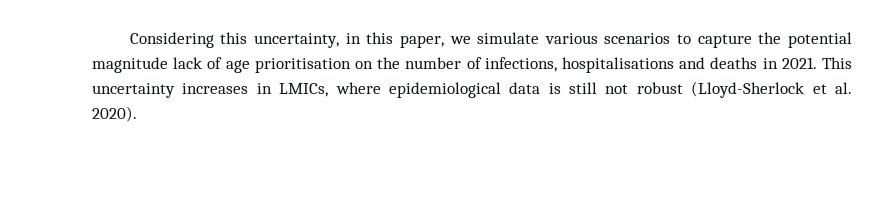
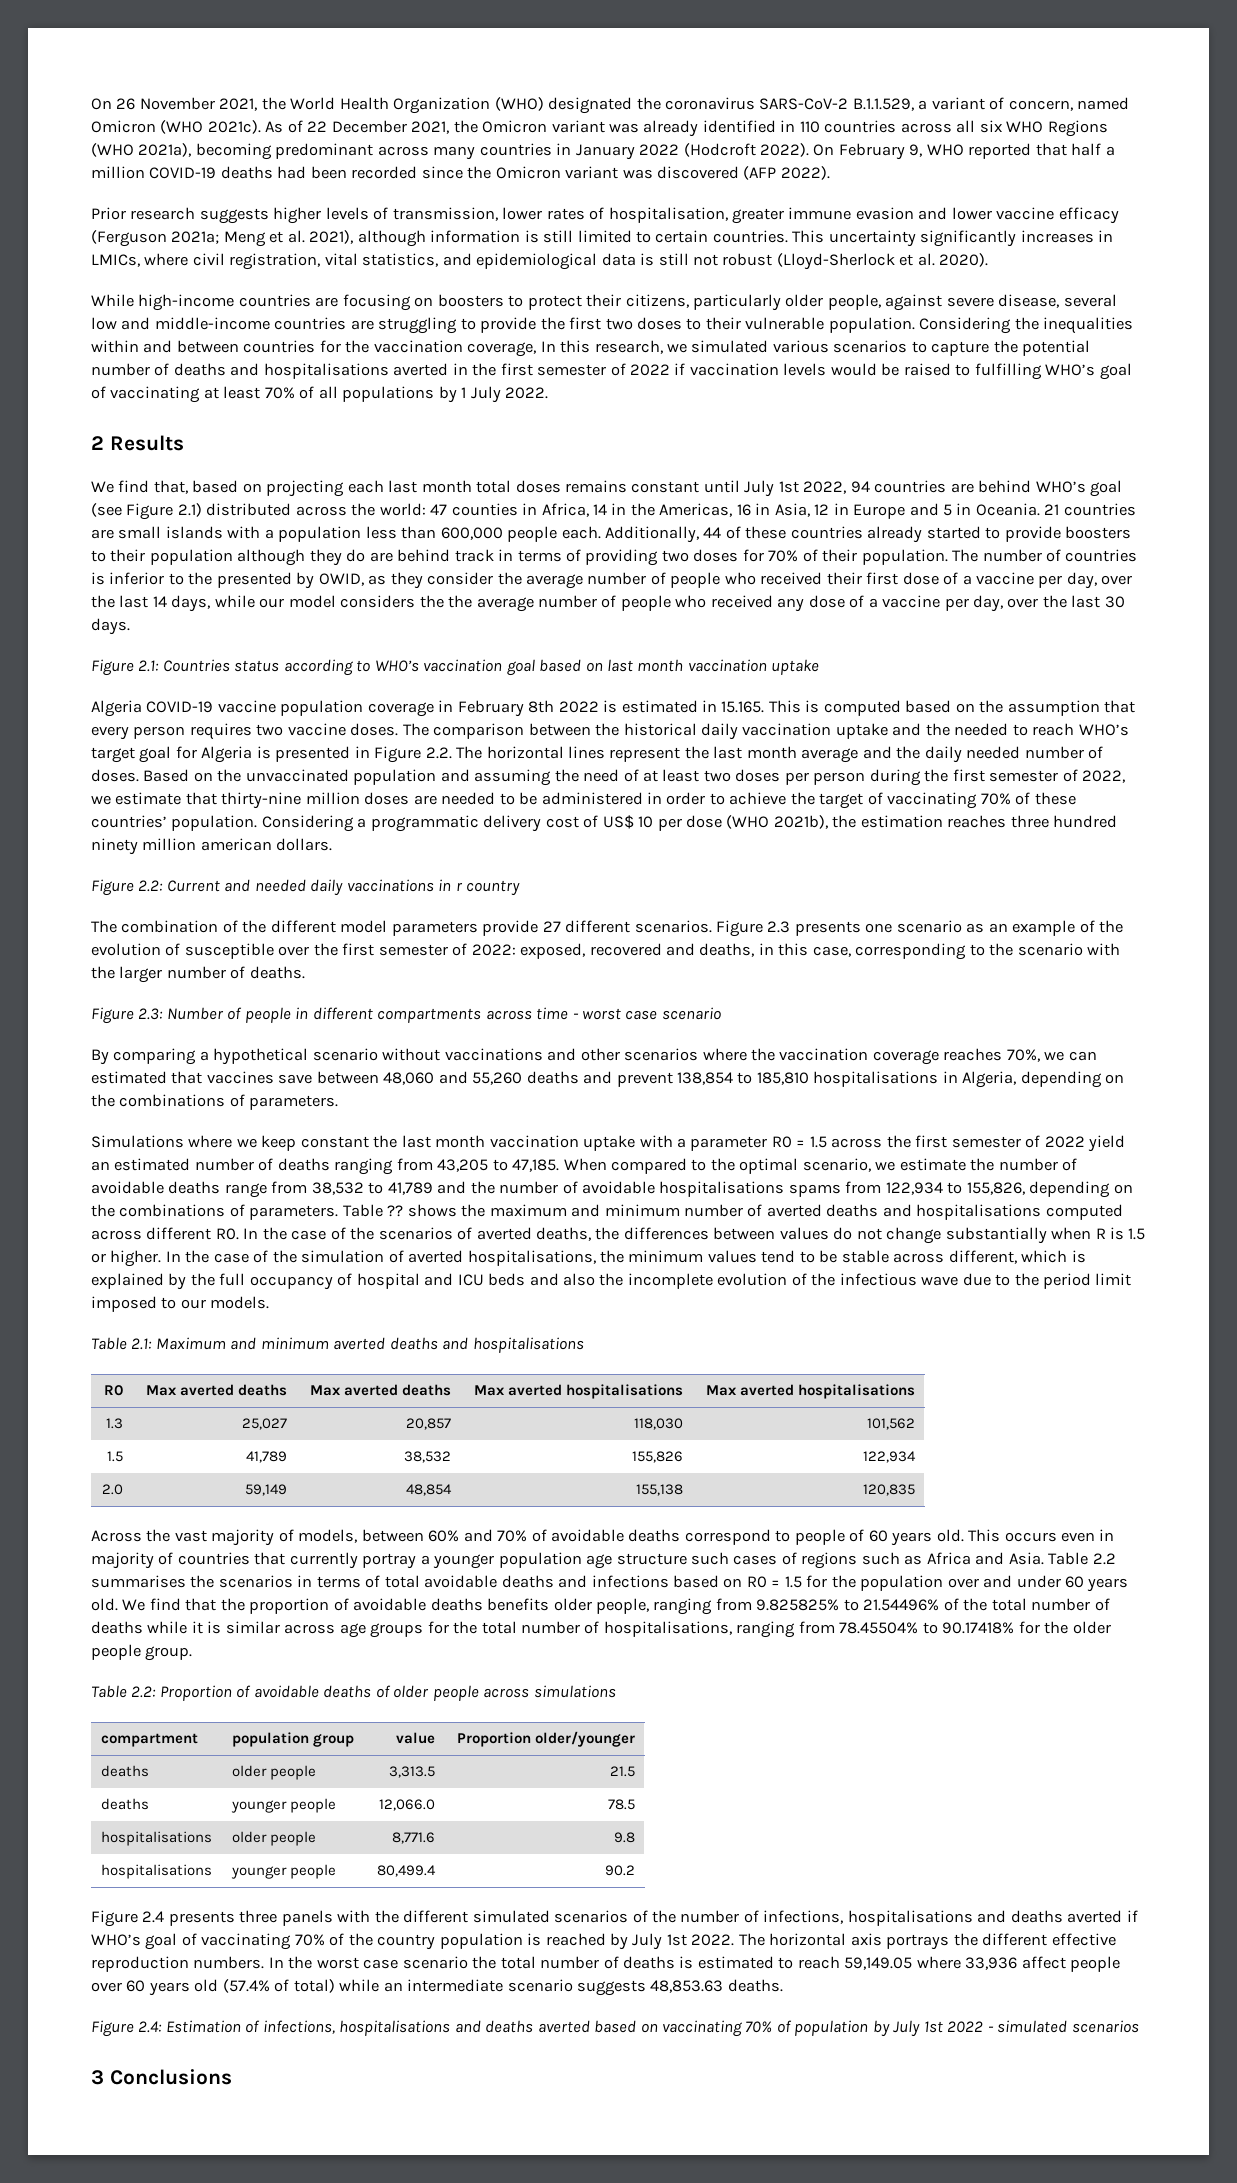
[129,32,852,48] [92,57,817,73] Considering this uncertainty, in this paper, we simulate various scenarios to capture the potential magnitude lack of age prioritisation on the number of infections, hospitalisations and deaths in 2021. -> [91,97,1130,114] [91,120,1108,137] [91,143,1115,160] [91,166,830,180] [91,207,1119,224] [91,230,788,247] On 26 November 2021, the World Health Organization (WHO) designated the coronavirus SARS-CoV-2 B.1.1.529, a variant of concern, named Omicron (WHO 2021c). As of 22 December 2021, the Omicron variant was already identified in 110 countries across all six WHO Regions (WHO 2021a), becoming predominant across many countries in January 2022 (Hodcroft 2022). On February 9, WHO reported that half a million COVID-19 deaths had been recorded since the Omicron variant was discovered (AFP 2022). // Prior research suggests higher levels of transmission, lower rates of hospitalisation, greater immune evasion and lower vaccine efficacy (Ferguson 2021a; Meng et al. 2021), although information is still limited to certain countries.
(175, 90) none -> [920,230,1017,247] significantly
(381, 88) none -> [192,253,472,270] civil registration, vital statistics, and
(137, 114) none -> [91,294,1117,311] [91,317,1134,334] [91,340,1091,357] [91,363,1132,380] [91,386,549,403] [91,435,184,451] [91,480,1123,497] [91,503,1136,520] [91,526,1132,543] [91,549,1138,566] [91,572,1133,589] [91,595,1125,612] [91,618,130,635] [91,659,820,676] [91,700,1136,717] [91,723,1129,740] [91,746,1104,763] [91,769,1126,786] [91,792,1076,809] [91,815,1118,832] [91,838,333,855] [91,879,521,896] [91,920,1124,937] [91,943,1121,960] [91,966,305,983] [91,1007,721,1024] [91,1048,1097,1065] [91,1071,1125,1088] [91,1094,339,1110] [91,1135,1126,1152] [91,1158,1078,1175] [91,1181,1133,1198] [91,1204,1123,1220] [91,1227,1146,1244] [91,1250,1086,1267] [91,1273,1132,1290] [91,1296,270,1312] [91,1337,584,1353] [104,1385,124,1396] [146,1384,288,1396] [310,1384,452,1396] [474,1384,684,1399] [706,1384,916,1399] [106,1418,124,1429] [242,1418,288,1430] [406,1418,452,1430] [634,1418,684,1430] [867,1418,916,1430] [107,1451,124,1462] [246,1451,288,1463] [404,1451,452,1463] [632,1451,684,1463] [863,1451,917,1463] [102,1484,124,1495] [245,1484,288,1496] [406,1484,453,1496] [636,1484,684,1496] [863,1484,916,1496] [91,1529,1115,1546] [91,1552,1116,1569] [91,1575,1129,1592] [91,1598,1110,1615] [91,1621,1111,1638] [91,1644,193,1661] [91,1685,616,1701] [100,1733,198,1747] [231,1732,354,1747] [396,1732,436,1744] [457,1731,636,1747] [100,1765,149,1777] [231,1765,316,1780] [389,1766,436,1778] [610,1766,636,1777] [100,1798,149,1810] [230,1798,336,1813] [379,1799,436,1811] [608,1799,636,1810] [100,1831,212,1846] [231,1831,316,1846] [392,1832,436,1844] [614,1832,636,1843] [100,1864,212,1879] [230,1864,336,1879] [377,1865,437,1877] [605,1865,636,1876] [91,1910,1138,1927] [91,1933,1116,1950] [91,1956,1121,1972] [91,1979,783,1996] [91,2020,1139,2037] [91,2069,232,2085] // While high-income countries are focusing on boosters to protect their citizens, particularly older people, against severe disease, several low and middle-income countries are struggling to provide the first two doses to their vulnerable population. Considering the inequalities within and between countries for the vaccination coverage, In this research, we simulated various scenarios to capture the potential number of deaths and hospitalisations averted in the first semester of 2022 if vaccination levels would be raised to fulfilling WHO’s goal of vaccinating at least 70% of all populations by 1 July 2022. // 2 Results // We find that, based on projecting each last month total doses remains constant until July 1st 2022, 94 countries are behind WHO’s goal (see Figure 2.1) distributed across the world: 47 counties in Africa, 14 in the Americas, 16 in Asia, 12 in Europe and 5 in Oceania. 21 countries are small islands with a population less than 600,000 people each. Additionally, 44 of these countries already started to provide boosters to their population although they do are behind track in terms of providing two doses for 70% of their population. The number of countries is inferior to the presented by OWID, as they consider the average number of people who received their first dose of a vaccine per day, over the last 14 days, while our model considers the the average number of people who received any dose of a vaccine per day, over the last 30 days. // Figure 2.1: Countries status according to WHO’s vaccination goal based on last month vaccination uptake // Algeria COVID-19 vaccine population coverage in February 8th 2022 is estimated in 15.165. This is computed based on the assumption that every person requires two vaccine doses. The comparison between the historical daily vaccination uptake and the needed to reach WHO’s target goal for Algeria is presented in Figure 2.2. The horizontal lines represent the last month average and the daily needed number of doses. Based on the unvaccinated population and assuming the need of at least two doses per person during the first semester of 2022, we estimate that thirty-nine million doses are needed to be administered in order to achieve the target of vaccinating 70% of these countries’ population. Considering a programmatic delivery cost of US$ 10 per dose (WHO 2021b), the estimation reaches three hundred ninety million american dollars. // Figure 2.2: Current and needed daily vaccinations in r country // The combination of the different model parameters provide 27 different scenarios. Figure 2.3 presents one scenario as an example of the evolution of susceptible over the first semester of 2022: exposed, recovered and deaths, in this case, corresponding to the scenario with the larger number of deaths. // Figure 2.3: Number of people in different compartments across time - worst case scenario // By comparing a hypothetical scenario without vaccinations and other scenarios where the vaccination coverage reaches 70%, we can estimated that vaccines save between 48,060 and 55,260 deaths and prevent 138,854 to 185,810 hospitalisations in Algeria, depending on the combinations of parameters. // Simulations where we keep constant the last month vaccination uptake with a parameter R0 = 1.5 across the first semester of 2022 yield an estimated number of deaths ranging from 43,205 to 47,185. When compared to the optimal scenario, we estimate the number of avoidable deaths range from 38,532 to 41,789 and the number of avoidable hospitalisations spams from 122,934 to 155,826, depending on the combinations of parameters. Table ?? shows the maximum and minimum number of averted deaths and hospitalisations computed across different R0. In the case of the scenarios of averted deaths, the differences between values do not change substantially when R is 1.5 or higher. In the case of the simulation of averted hospitalisations, the minimum values tend to be stable across different, which is explained by the full occupancy of hospital and ICU beds and also the incomplete evolution of the infectious wave due to the period limit imposed to our models. // Table 2.1: Maximum and minimum averted deaths and hospitalisations // R0 | Max averted deaths | Max averted deaths | Max averted hospitalisations | Max averted hospitalisations // 1.3 | 25,027 | 20,857 | 118,030 | 101,562 // 1.5 | 41,789 | 38,532 | 155,826 | 122,934 // 2.0 | 59,149 | 48,854 | 155,138 | 120,835 // Across the vast majority of models, between 60% and 70% of avoidable deaths correspond to people of 60 years old. This occurs even in majority of countries that currently portray a younger population age structure such cases of regions such as Africa and Asia. Table 2.2 summarises the scenarios in terms of total avoidable deaths and infections based on R0 = 1.5 for the population over and under 60 years old. We find that the proportion of avoidable deaths benefits older people, ranging from 9.825825% to 21.54496% of the total number of deaths while it is similar across age groups for the total number of hospitalisations, ranging from 78.45504% to 90.17418% for the older people group. // Table 2.2: Proportion of avoidable deaths of older people across simulations // compartment | population group | value | Proportion older/younger // deaths | older people | 3,313.5 | 21.5 // deaths | younger people | 12,066.0 | 78.5 // hospitalisations | older people | 8,771.6 | 9.8 // hospitalisations | younger people | 80,499.4 | 90.2 // Figure 2.4 presents three panels with the different simulated scenarios of the number of infections, hospitalisations and deaths averted if WHO’s goal of vaccinating 70% of the country population is reached by July 1st 2022. The horizontal axis portrays the different effective reproduction numbers. In the worst case scenario the total number of deaths is estimated to reach 59,149.05 where 33,936 affect people over 60 years old (57.4% of total) while an intermediate scenario suggests 48,853.63 deaths. // Figure 2.4: Estimation of infections, hospitalisations and deaths averted based on vaccinating 70% of population by July 1st 2022 - simulated scenarios // 3 Conclusions

